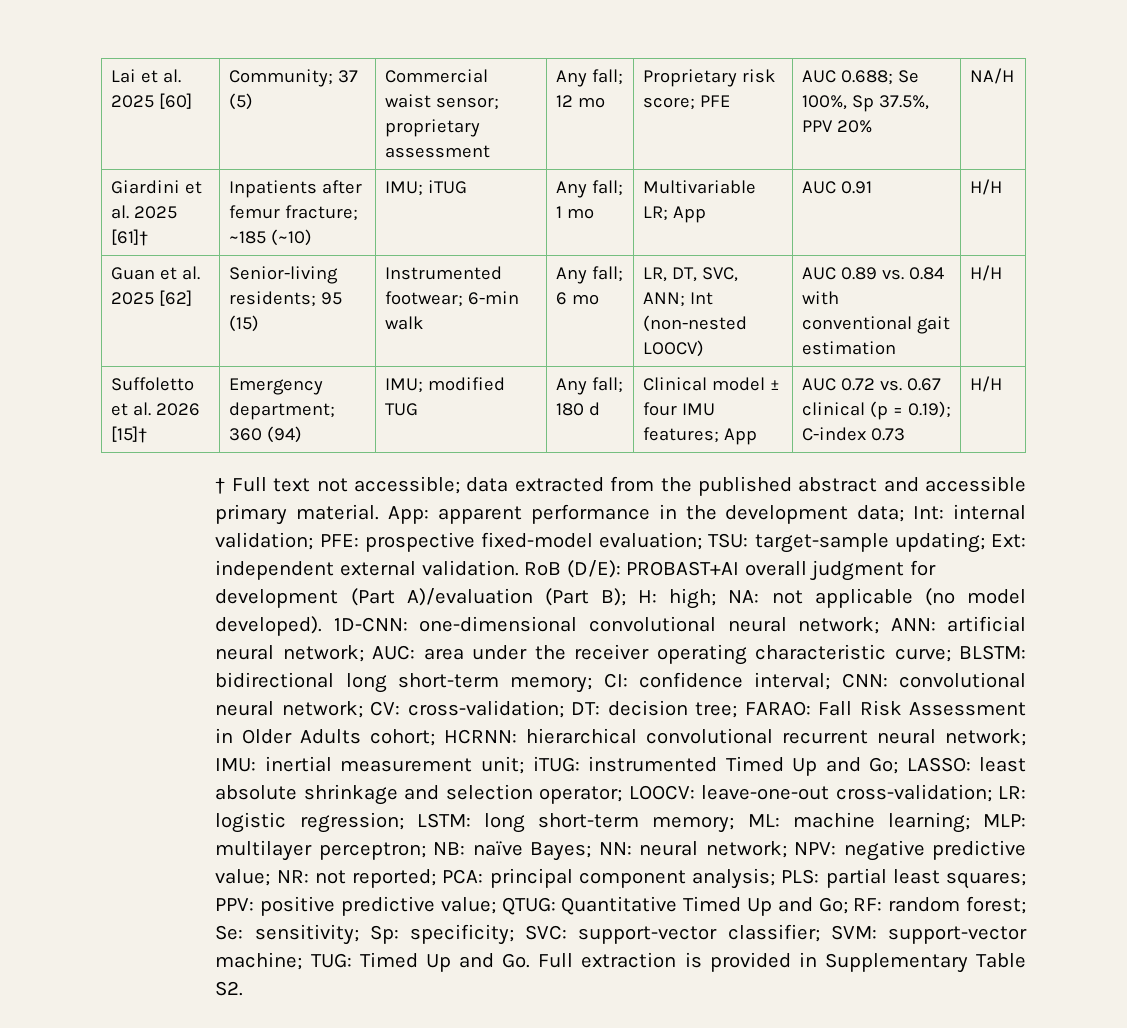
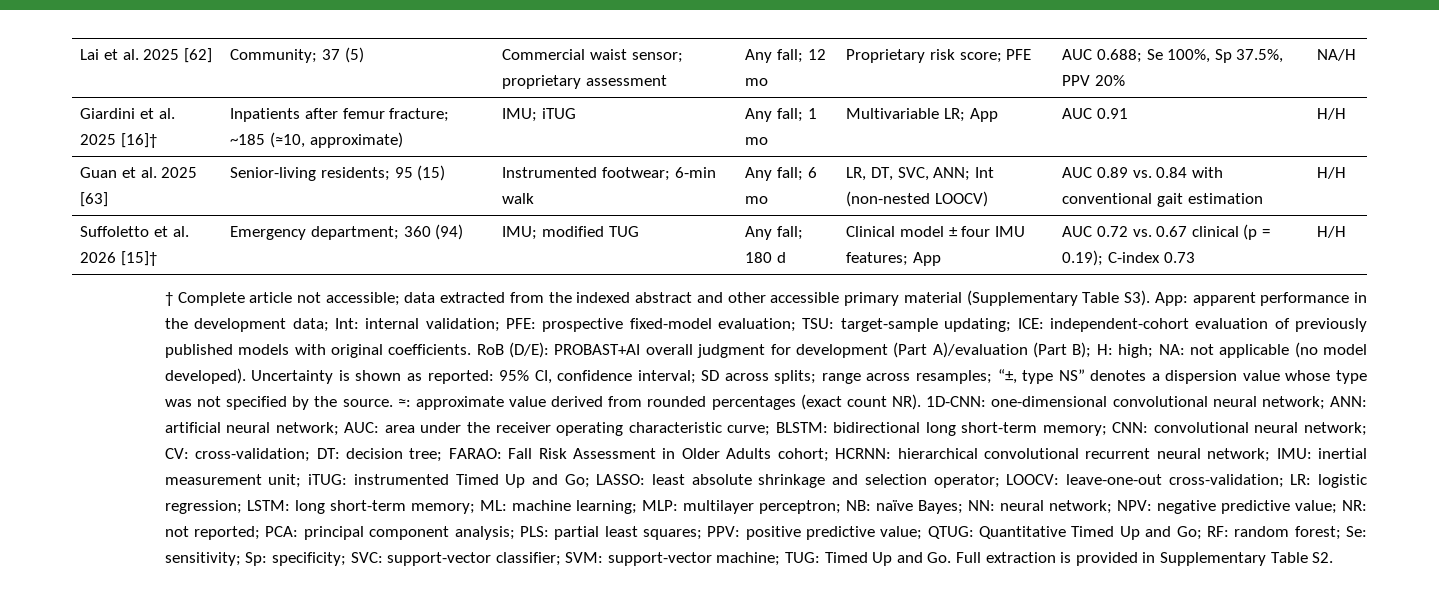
[158,93,192,109] [60] -> [183,48,212,63] [62]
[110,229,148,246] [61]† -> [121,133,158,148] [16]†
[270,229,312,246] (~10) -> [270,132,403,148] (≈10, approximate)
[158,290,192,306] [62] -> [80,192,109,207] [63]
[231,477,311,492] Full text -> [177,292,293,306] Complete article
[697,476,792,496] published -> [576,292,631,303] indexed
(919, 484) none -> [727,292,766,303] other
[296,504,380,520] material. -> [903,290,1151,306] material (Supplementary Table S3).
[991,534,1026,548] [215,560,519,580] Ext: independent external validation. -> [1017,318,1367,332] [164,344,472,358] ICE: independent-cohort evaluation of previously published models with original coefficients.
(323, 626) none -> [251,369,1367,384] [164,394,922,410] Uncertainty is shown as reported: 95% CI, confidence interval; SD across splits; range across resamples; “±, type NS” denotes a dispersion value whose type was not specified by the source. ≈: approximate value derived from rounded percentages (exact count NR).
[603,672,831,690] CI: confidence interval; -> (1107, 430) none

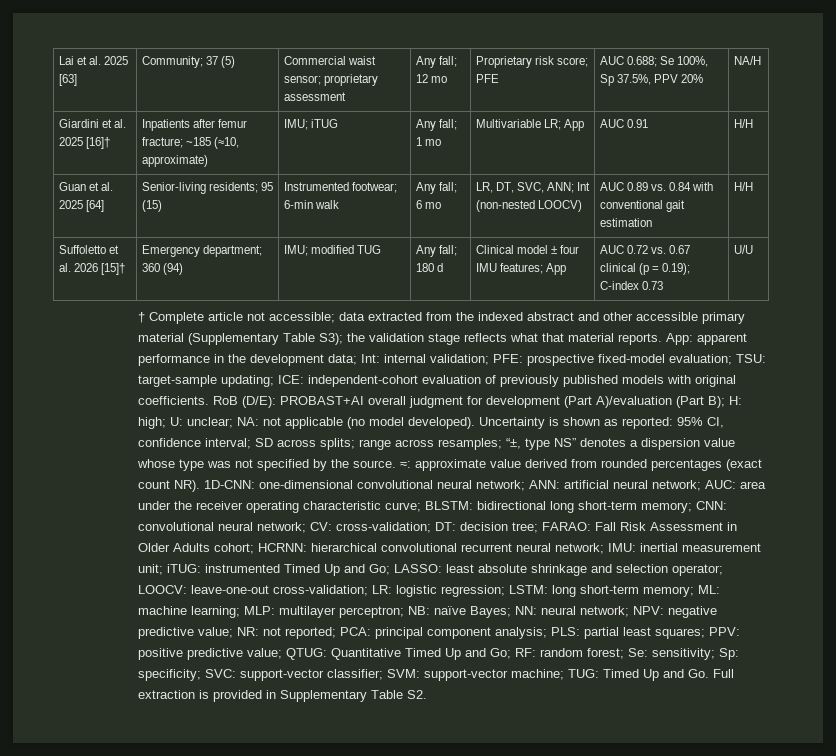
[183,48,212,63] [62] -> [58,74,77,86] [63]
[80,192,109,207] [63] -> [85,200,104,212] [64]
[1317,226,1347,238] H/H -> [733,245,753,254] U/U
[1124,290,1151,306] S3). -> [319,333,663,345] S3); the validation stage reflects what that material reports.
(1154, 351) none -> [170,417,234,428] U: unclear;

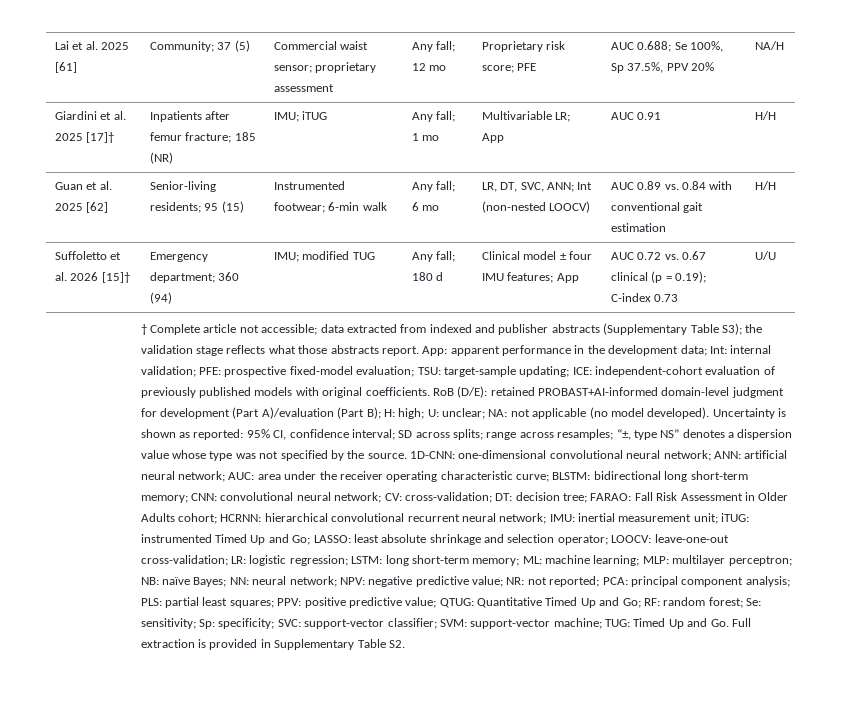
[58,74,77,86] [63] -> [54,62,77,73] [61]
[85,137,110,149] [16]† -> [86,132,115,143] [17]†
[185,137,239,149] [141,155,208,167] ~185 (≈10, approximate) -> [234,132,256,141] [149,152,173,164] 185 (NR)
[85,200,104,212] [64] -> [86,202,109,213] [62]
[456,312,746,324] [138,333,185,342] the indexed abstract and other accessible primary material -> [429,324,600,335] indexed and publisher abstracts
[542,333,663,345] that material reports. -> [298,345,419,356] those abstracts report.
[280,396,407,405] PROBAST+AI overall -> [490,387,730,396] retained PROBAST+AI-informed domain-level
[400,459,763,471] [138,480,201,492] ≈: approximate value derived from rounded percentages (exact count NR). -> (407, 456) none

